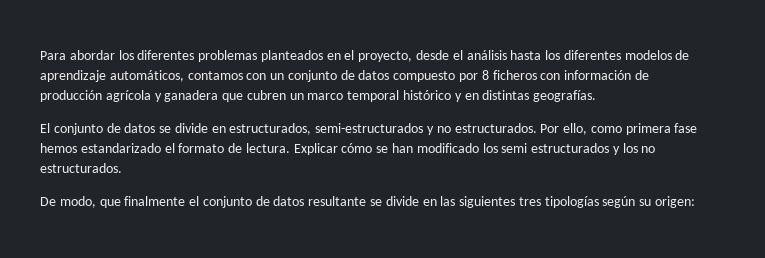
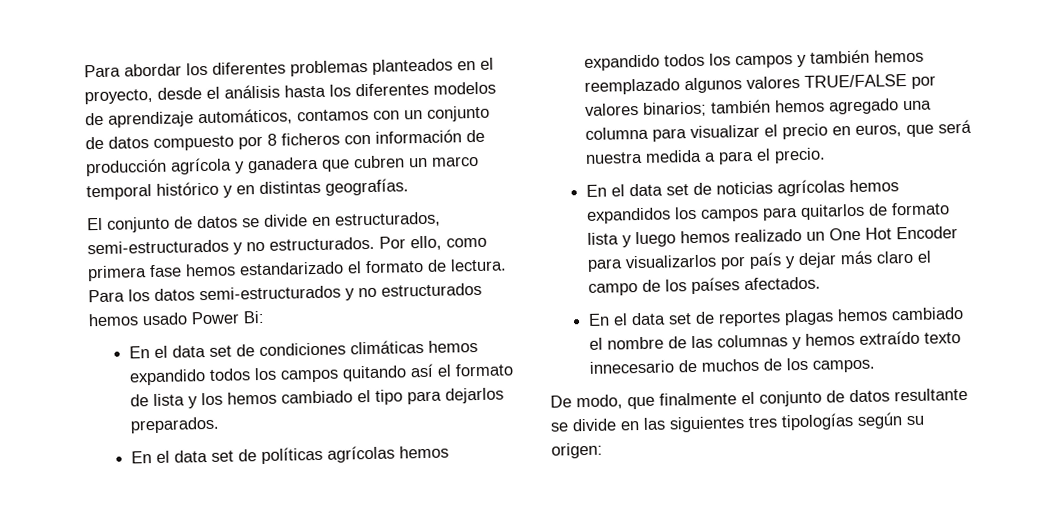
[293,143,656,155] [40,163,122,173] Explicar cómo se han modificado los semi estructurados y los no estructurados. -> [88,282,482,303] [88,310,265,327] [128,340,478,359] [128,363,514,386] [129,387,504,409] [129,416,220,434] [130,445,449,465] [583,49,924,71] [583,74,936,95] [584,98,932,117] [584,119,972,142] [584,147,826,165] [585,179,899,197] [585,202,950,224] [586,226,958,248] [586,250,932,272] [587,276,821,296] [587,307,964,327] [588,330,961,350] [588,357,876,374] Para los datos semi-estructurados y no estructurados hemos usado Power Bi: // En el data set de condiciones climáticas hemos expandido todos los campos quitando así el formato de lista y los hemos cambiado el tipo para dejarlos preparados. // En el data set de políticas agrícolas hemos expandido todos los campos y también hemos reemplazado algunos valores TRUE/FALSE por valores binarios; también hemos agregado una columna para visualizar el precio en euros, que será nuestra medida a para el precio. // En el data set de noticias agrícolas hemos expandidos los campos para quitarlos de formato lista y luego hemos realizado un One Hot Encoder para visualizarlos por país y dejar más claro el campo de los países afectados. // En el data set de reportes plagas hemos cambiado el nombre de las columnas y hemos extraído texto innecesario de muchos de los campos.

